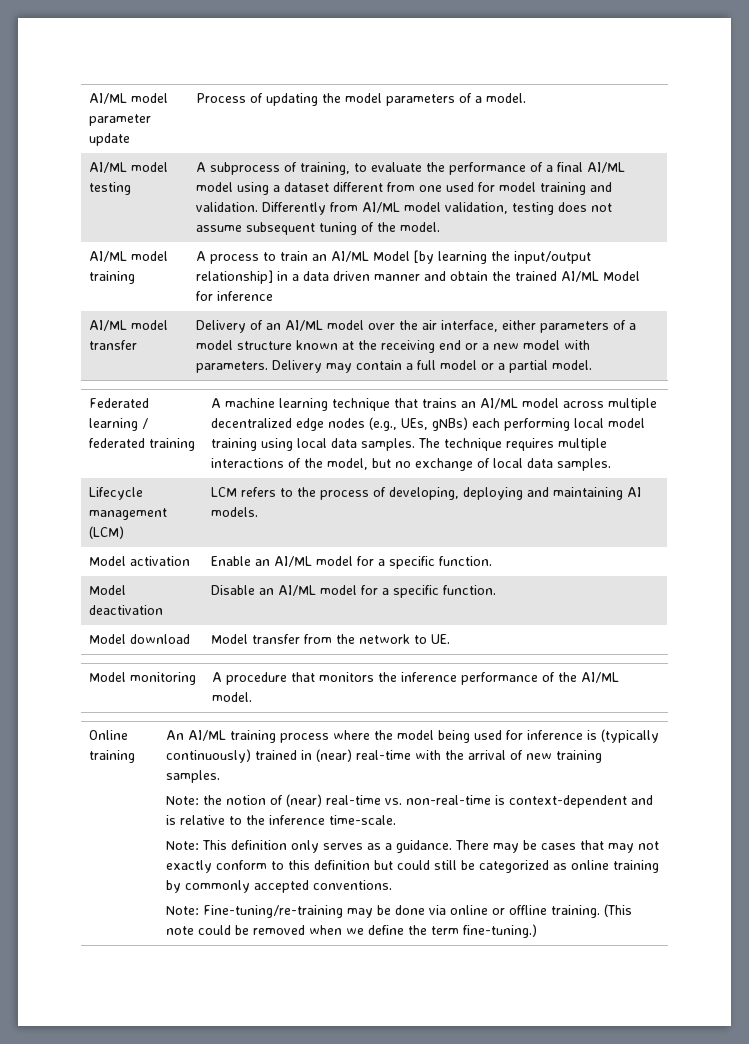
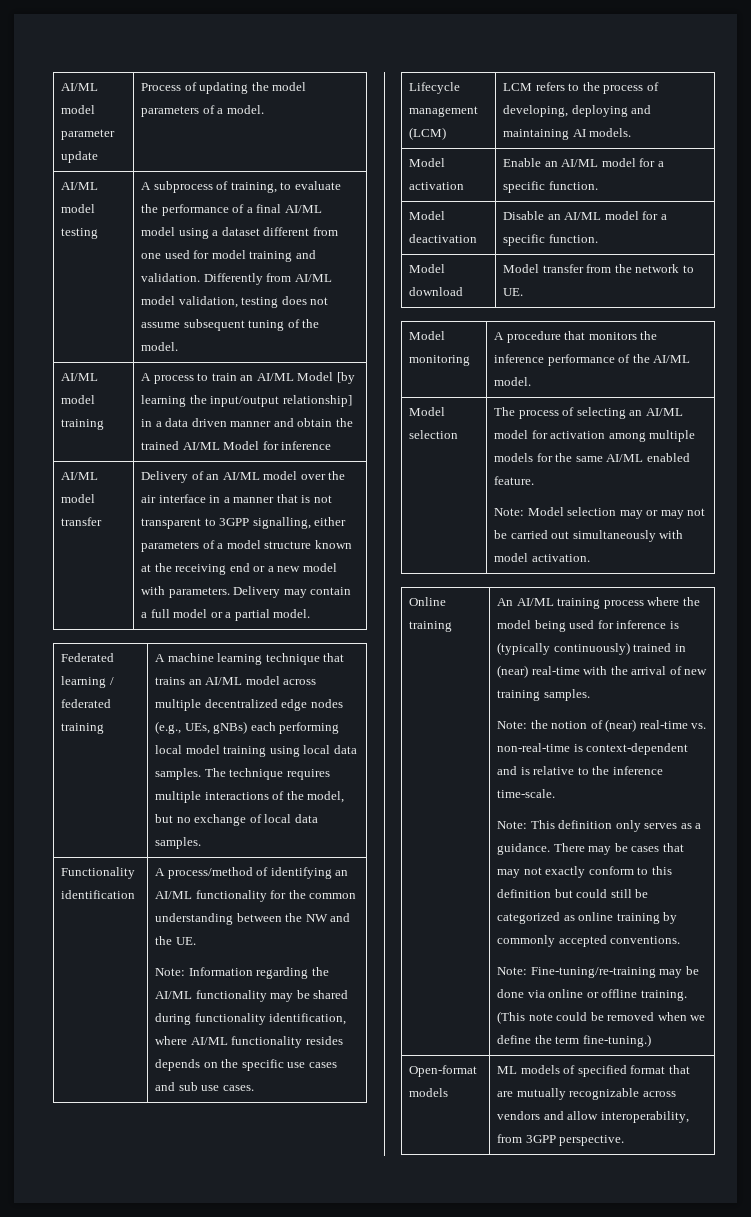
[441,320,499,332] interface, -> [158,494,332,503] [141,517,311,529] interface in a manner that is not transparent to 3GPP signalling,
(612, 464) none -> [61,867,136,879] [61,890,136,899] [155,867,349,879] [155,890,357,902] [155,913,351,925] [155,936,196,945] [155,967,329,979] [155,990,349,1002] [155,1013,347,1025] [155,1036,343,1048] [155,1059,337,1071] [155,1082,254,1091] // Functionality identification | A process/method of identifying an AI/ML functionality for the common understanding between the NW and the UE. // Note: Information regarding the AI/ML functionality may be shared during functionality identification, where AI/ML functionality resides depends on the specific use cases and sub use cases.
(253, 697) none -> [409,407,446,416] [409,430,459,439] [494,407,683,419] [494,430,696,442] [494,453,690,462] [494,476,535,485] [494,507,706,519] [494,530,684,542] [494,553,590,562] // Model selection | The process of selecting an AI/ML model for activation among multiple models for the same AI/ML enabled feature. // Note: Model selection may or may not be carried out simultaneously with model activation.
(538, 931) none -> [409,1065,478,1077] [409,1088,449,1097] [497,1065,690,1077] [497,1088,676,1100] [497,1111,689,1123] [497,1134,625,1146] // Open-format models | ML models of specified format that are mutually recognizable across vendors and allow interoperability, from 3GPP perspective.

